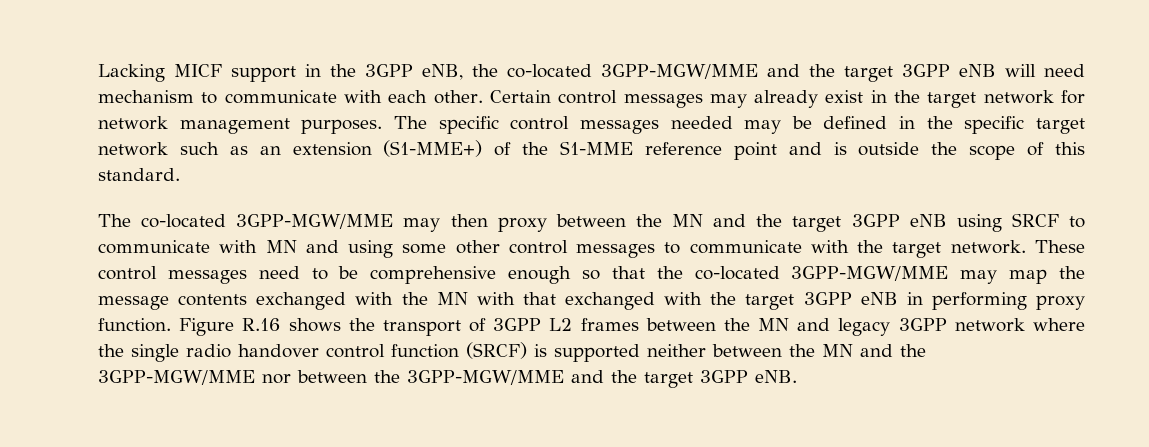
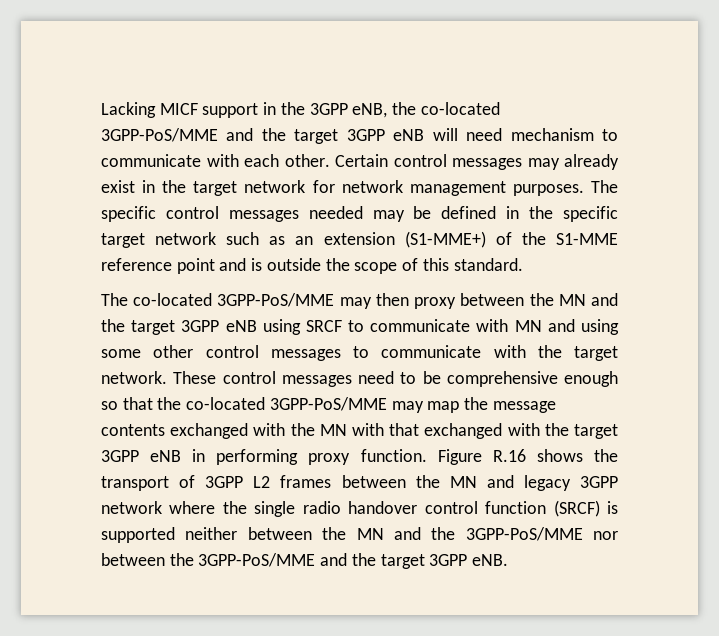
[601,64,758,79] 3GPP-MGW/MME -> [101,128,218,142] 3GPP-PoS/MME
[236,214,394,229] 3GPP-MGW/MME -> [217,293,335,307] 3GPP-PoS/MME
[791,266,949,281] 3GPP-MGW/MME -> [269,397,387,411] 3GPP-PoS/MME
[98,370,255,385] 3GPP-MGW/MME -> [465,527,583,541] 3GPP-PoS/MME
[407,370,564,385] 3GPP-MGW/MME -> [198,553,316,567] 3GPP-PoS/MME

